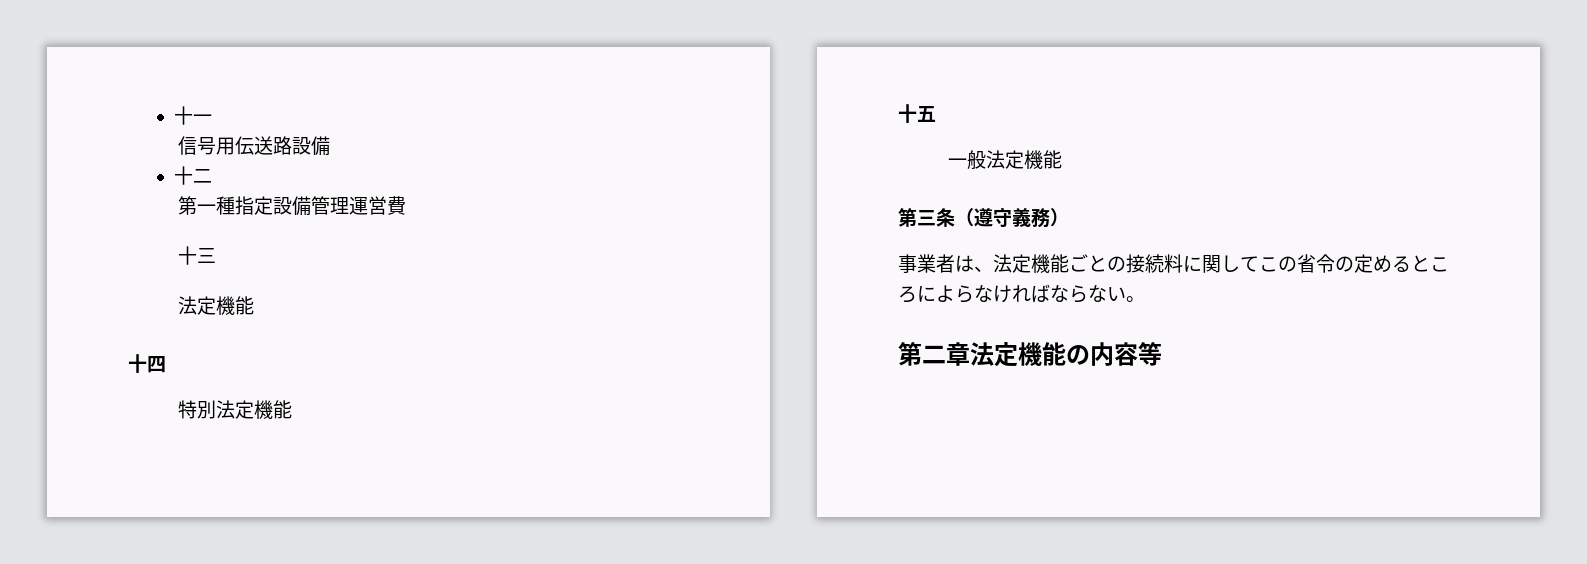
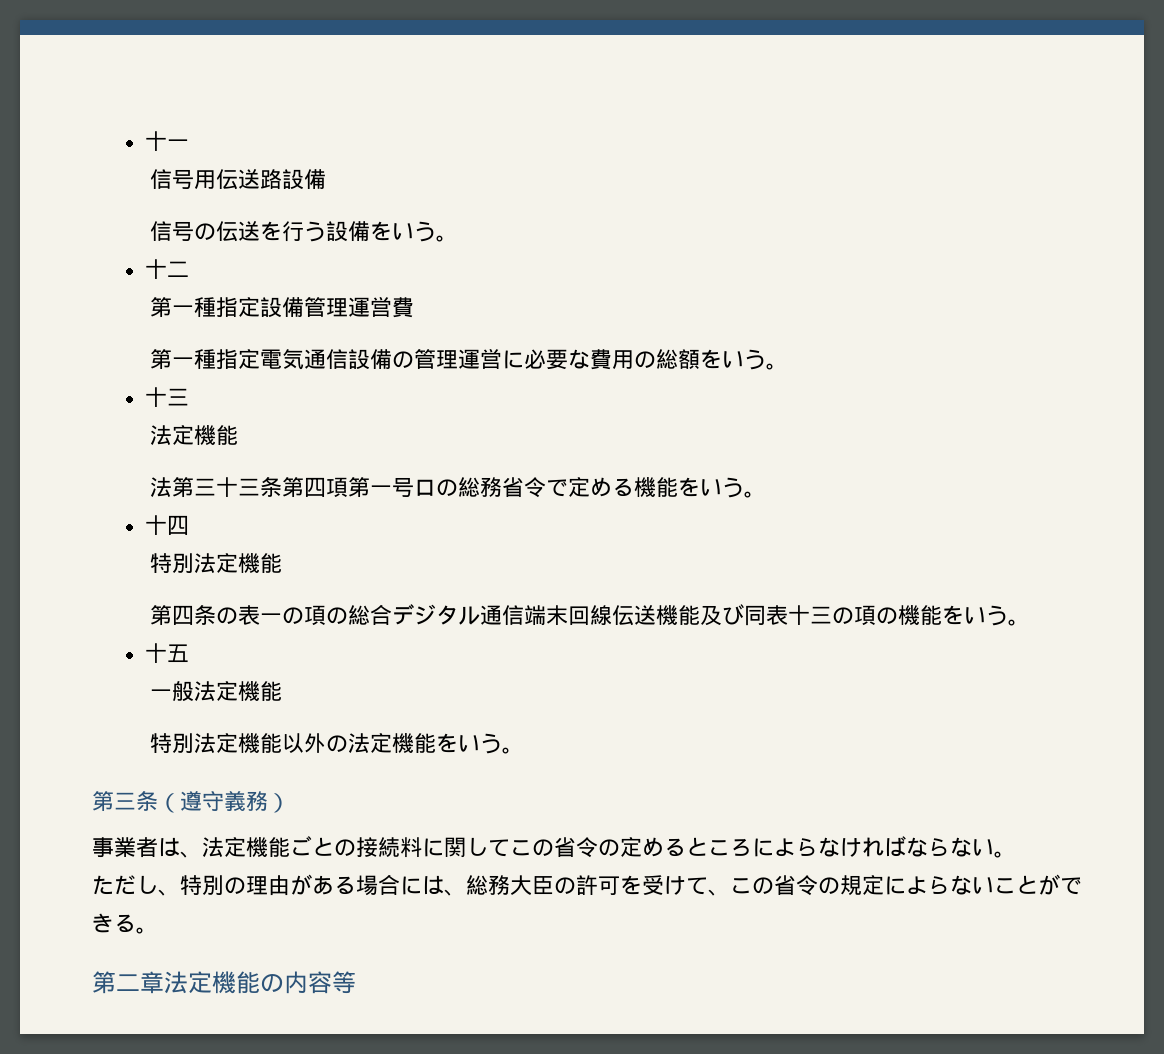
(330, 146) none -> [150,221,459,242] // 信号の伝送を行う設備をいう。
[177,246,216,265] [177,296,254,315] [128,354,166,373] [177,400,292,419] [898,104,936,123] [947,150,1062,169] 十三 // 法定機能 // 十四 // 特別法定機能 // 十五 // 一般法定機能 -> [150,349,789,370] [144,387,189,407] [150,425,239,445] [150,477,767,498] [144,515,189,535] [150,553,283,573] [150,604,1031,626] [144,643,189,663] [150,681,283,702] [150,733,525,754] 第一種指定電気通信設備の管理運営に必要な費用の総額をいう。 // 十三 // 法定機能 // 法第三十三条第四項第一号ロの総務省令で定める機能をいう。 // 十四 // 特別法定機能 // 第四条の表一の項の総合デジタル通信端末回線伝送機能及び同表十三の項の機能をいう。 // 十五 // 一般法定機能 // 特別法定機能以外の法定機能をいう。
(1145, 299) none -> [92,874,1082,896] [92,913,158,934] // ただし、特別の理由がある場合には、総務大臣の許可を受けて、この省令の規定によらないことができる。

